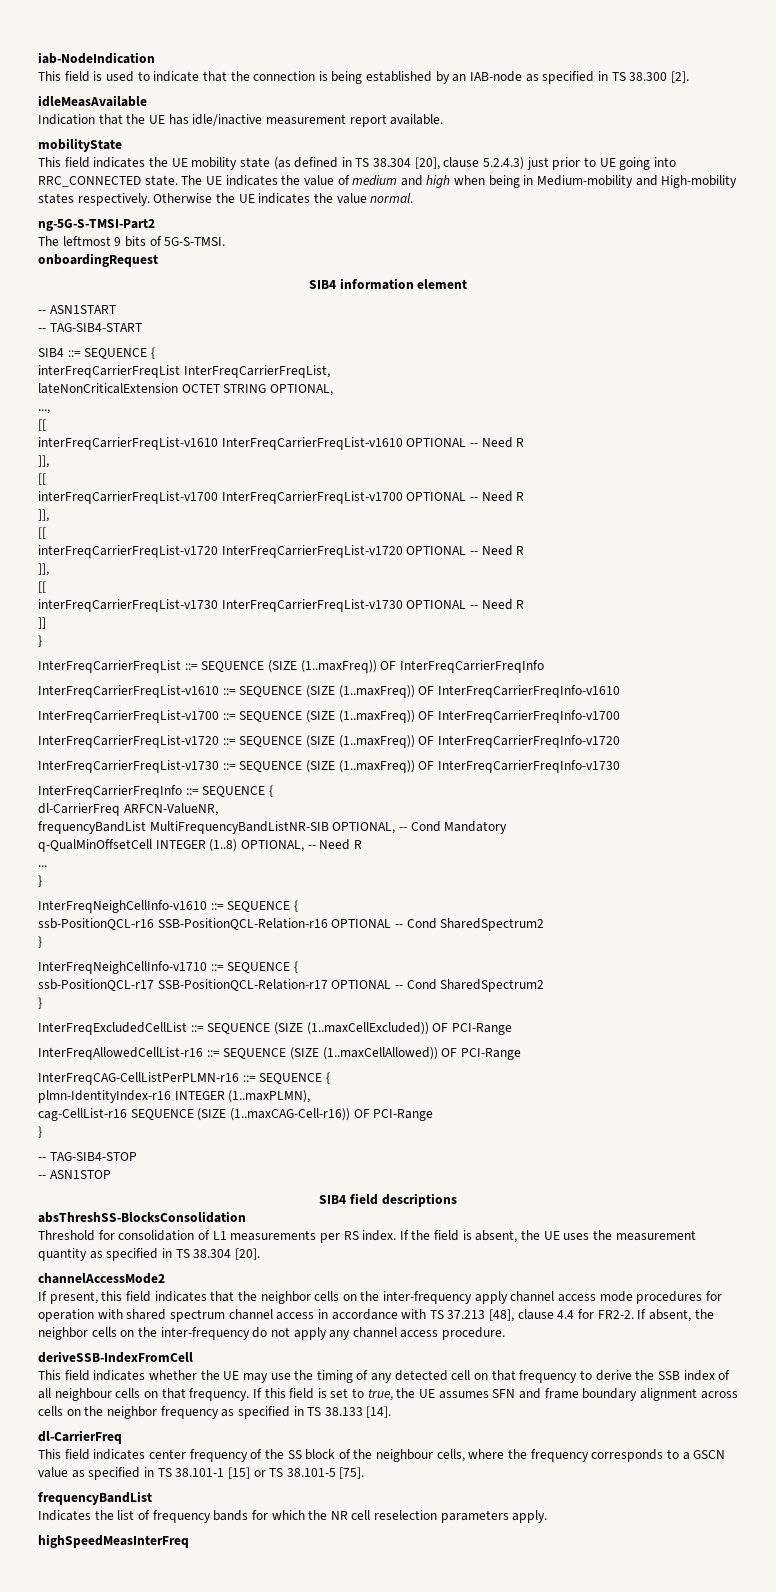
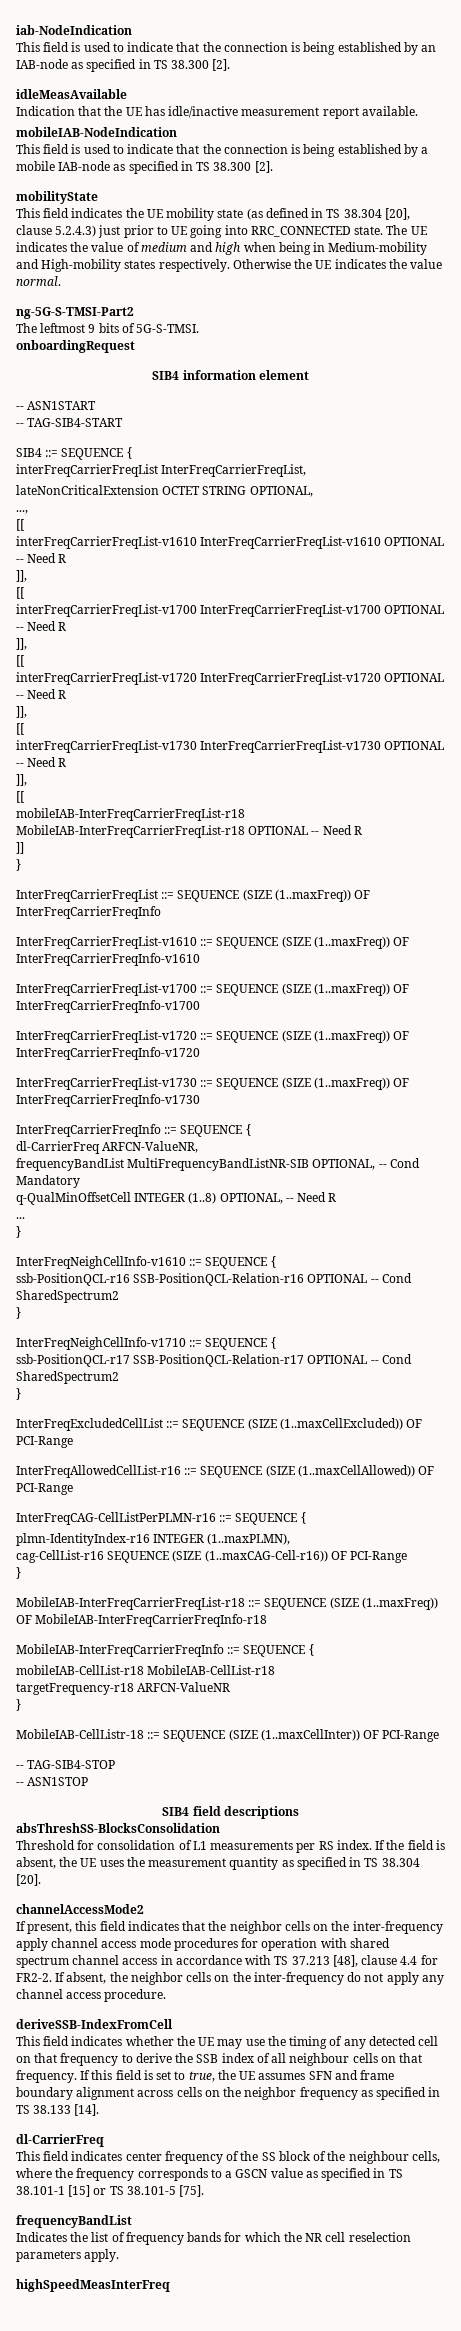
(444, 119) none -> [16,127,177,137] [16,144,429,157] [16,161,273,174] // mobileIAB-NodeIndication // This field is used to indicate that the connection is being established by a mobile IAB-node as specified in TS 38.300 [2].
(525, 604) none -> [16,774,27,786] [16,791,24,803] [16,808,245,821] [16,825,362,838] // ]], // [[ // mobileIAB-InterFreqCarrierFreqList-r18 MobileIAB-InterFreqCarrierFreqList-r18 OPTIONAL -- Need R
(42, 1132) none -> [16,1597,438,1610] [16,1614,268,1627] [16,1644,314,1657] [16,1665,276,1675] [16,1682,231,1695] [16,1699,21,1711] [16,1729,440,1742] // MobileIAB-InterFreqCarrierFreqList-r18 ::= SEQUENCE (SIZE (1..maxFreq)) OF MobileIAB-InterFreqCarrierFreqInfo-r18 // MobileIAB-InterFreqCarrierFreqInfo ::= SEQUENCE { // mobileIAB-CellList-r18 MobileIAB-CellList-r18 // targetFrequency-r18 ARFCN-ValueNR // } // MobileIAB-CellListr-18 ::= SEQUENCE (SIZE (1..maxCellInter)) OF PCI-Range

